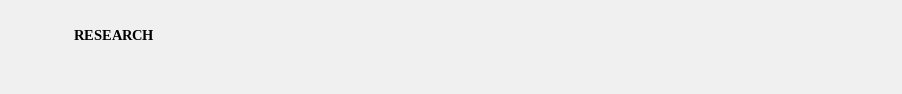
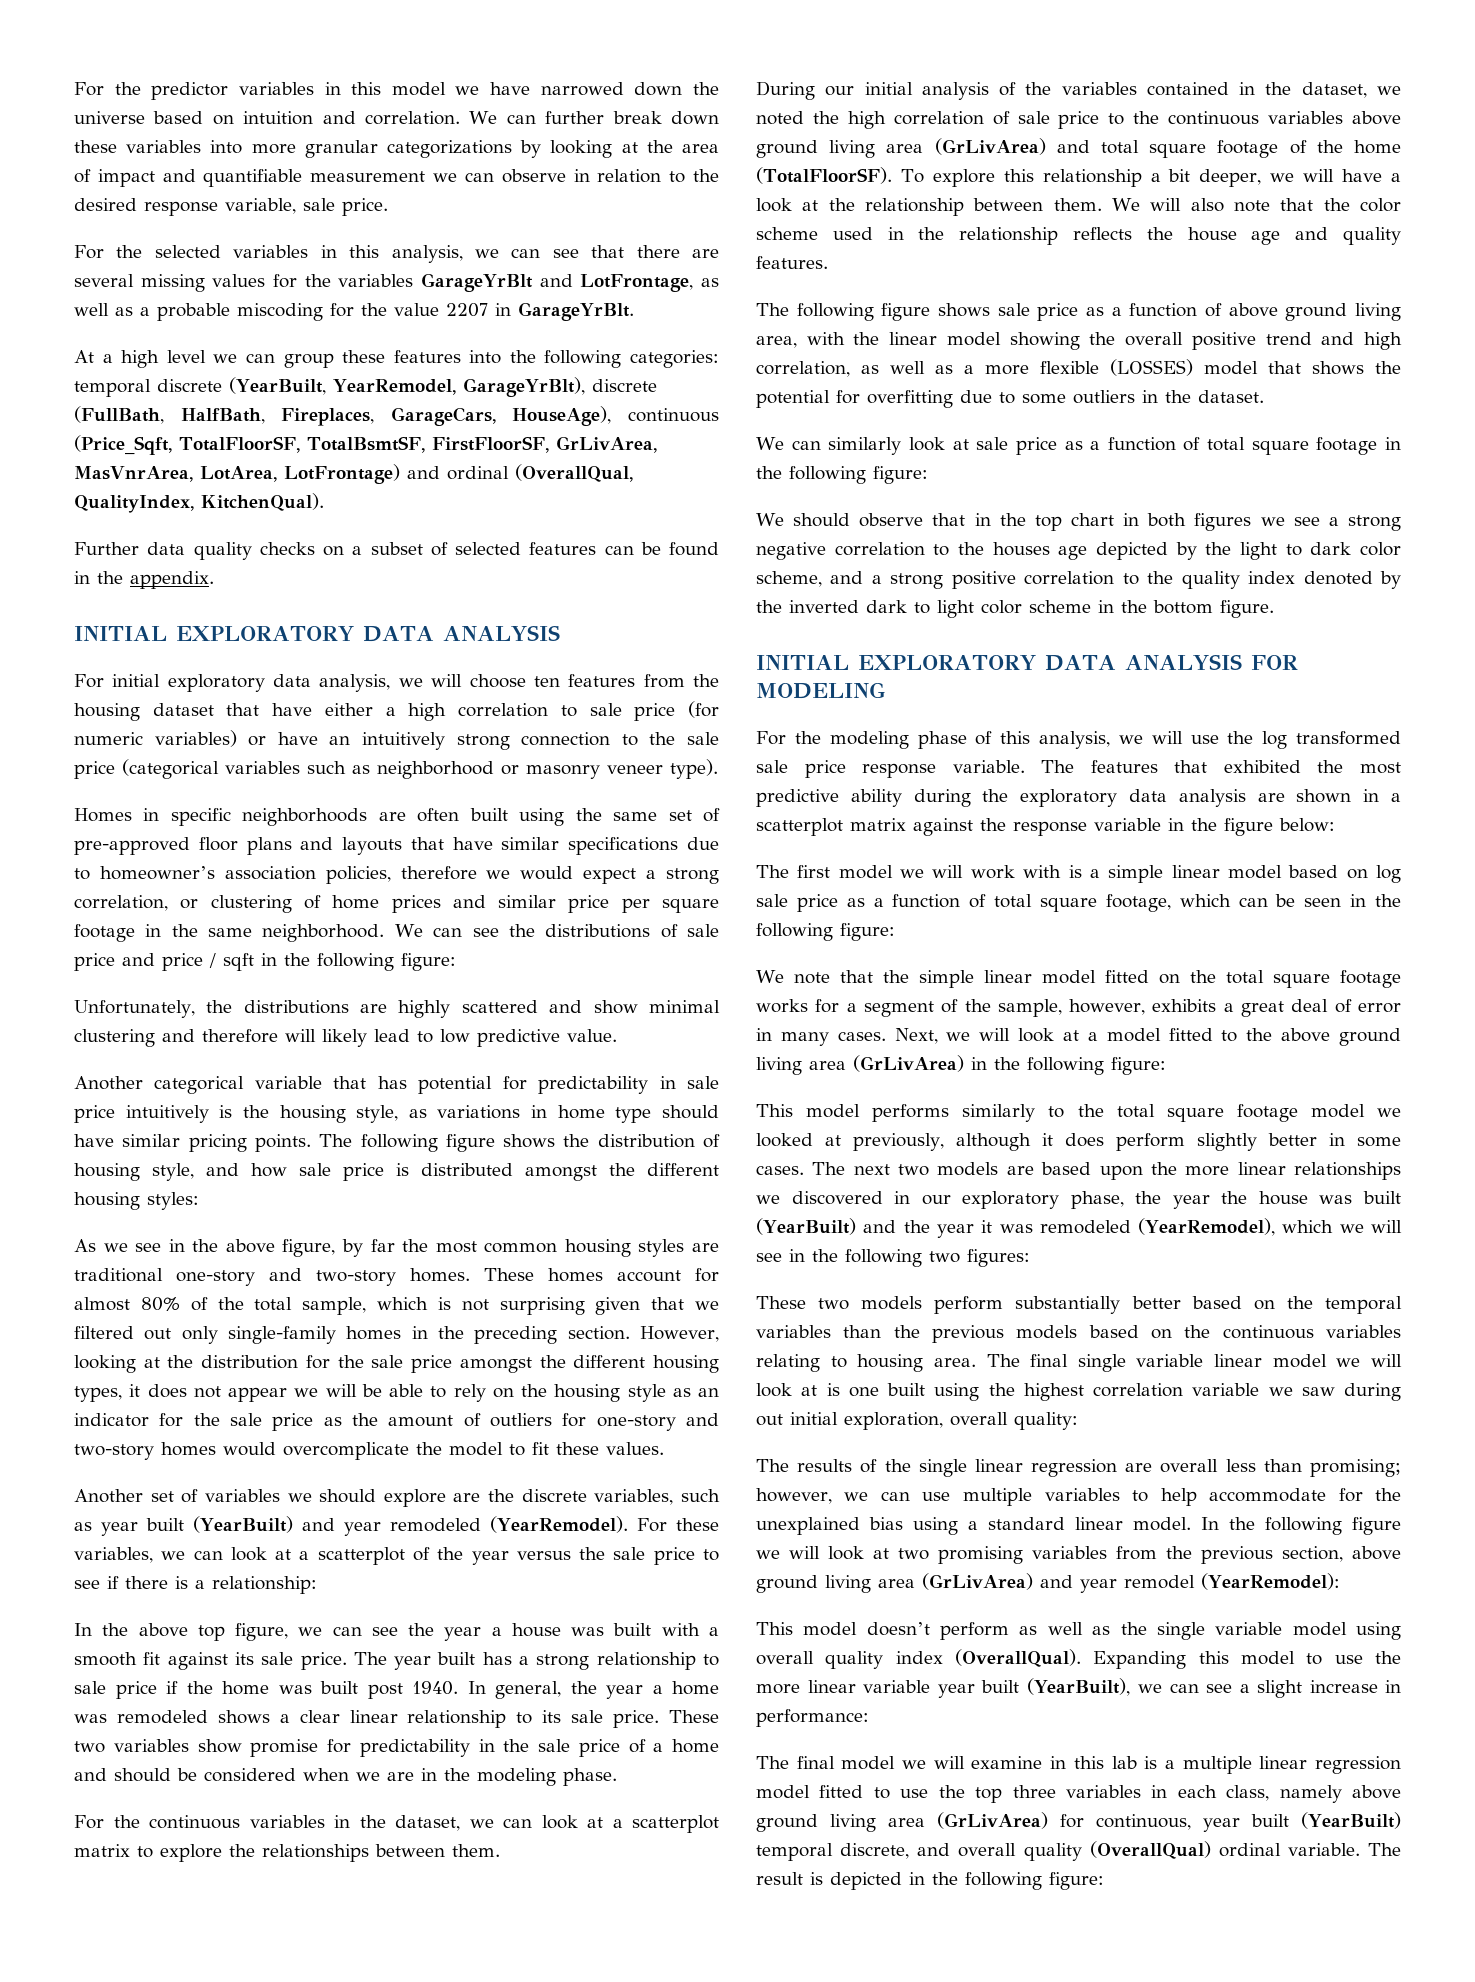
[74,30,154,40] RESEARCH -> [74,82,719,100] [74,111,719,125] [74,140,719,158] [74,169,720,187] [74,198,388,216] [74,245,719,263] [74,273,719,292] [74,302,634,321] [74,350,719,368] [74,377,657,397] [74,406,720,426] [74,435,657,455] [74,464,633,484] [74,493,324,513] [74,542,719,560] [74,571,214,589] [74,625,560,642] [74,674,720,692] [74,701,720,721] [74,730,720,750] [74,759,718,779] [74,808,720,826] [74,837,719,855] [74,866,720,884] [74,895,719,913] [74,924,719,942] [74,953,456,971] [74,1000,720,1018] [74,1029,617,1047] [74,1076,720,1094] [74,1105,719,1123] [74,1134,720,1152] [74,1163,719,1181] [74,1192,199,1210] [74,1239,719,1257] [74,1268,719,1286] [74,1297,719,1315] [74,1326,720,1344] [74,1355,720,1373] [74,1384,719,1402] [74,1413,719,1431] [74,1442,664,1460] [74,1489,720,1507] [74,1516,719,1536] [74,1547,720,1565] [74,1576,317,1594] [74,1623,719,1641] [74,1652,719,1670] [74,1681,719,1699] [74,1710,719,1728] [74,1739,719,1757] [74,1768,617,1786] [74,1815,719,1833] [74,1844,500,1862] [756,81,1401,100] [756,111,1401,129] [756,138,1401,158] [756,167,1401,187] [756,198,1401,216] [756,227,1401,245] [756,256,828,269] [756,303,1401,321] [756,332,1402,350] [756,359,1401,377] [756,390,1264,408] [756,437,1401,455] [756,466,928,484] [756,513,1401,531] [756,542,1401,560] [756,571,1401,589] [756,600,1274,618] [756,654,1298,671] [756,682,886,699] [756,731,1401,749] [756,760,1401,778] [756,789,1401,807] [756,818,1335,836] [756,865,1401,883] [756,894,1401,912] [756,923,895,941] [756,970,1401,988] [756,999,1401,1017] [756,1028,1401,1046] [756,1055,1166,1075] [756,1104,1401,1122] [756,1133,1401,1151] [756,1162,1401,1180] [756,1191,1401,1209] [756,1218,1402,1238] [756,1249,1030,1267] [756,1296,1402,1314] [756,1325,1401,1343] [756,1354,1402,1372] [756,1383,1401,1401] [756,1412,1078,1430] [756,1459,1401,1477] [756,1488,1401,1506] [756,1517,1401,1535] [756,1546,1401,1564] [756,1573,1340,1593] [756,1622,1401,1640] [756,1649,1401,1669] [756,1678,1401,1698] [756,1709,869,1727] [756,1756,1401,1774] [756,1785,1401,1803] [756,1812,1401,1832] [756,1841,1401,1861] [756,1872,1104,1890] For the predictor variables in this model we have narrowed down the universe based on intuition and correlation. We can further break down these variables into more granular categorizations by looking at the area of impact and quantifiable measurement we can observe in relation to the desired response variable, sale price. // For the selected variables in this analysis, we can see that there are several missing values for the variables GarageYrBlt and LotFrontage, as well as a probable miscoding for the value 2207 in GarageYrBlt. // At a high level we can group these features into the following categories: temporal discrete (YearBuilt, YearRemodel, GarageYrBlt), discrete (FullBath, HalfBath, Fireplaces, GarageCars, HouseAge), continuous (Price_Sqft, TotalFloorSF, TotalBsmtSF, FirstFloorSF, GrLivArea, MasVnrArea, LotArea, LotFrontage) and ordinal (OverallQual, QualityIndex, KitchenQual). // Further data quality checks on a subset of selected features can be found in the appendix. // INITIAL EXPLORATORY DATA ANALYSIS // For initial exploratory data analysis, we will choose ten features from the housing dataset that have either a high correlation to sale price (for numeric variables) or have an intuitively strong connection to the sale price (categorical variables such as neighborhood or masonry veneer type). // Homes in specific neighborhoods are often built using the same set of pre-approved floor plans and layouts that have similar specifications due to homeowner’s association policies, therefore we would expect a strong correlation, or clustering of home prices and similar price per square footage in the same neighborhood. We can see the distributions of sale price and price / sqft in the following figure: // Unfortunately, the distributions are highly scattered and show minimal clustering and therefore will likely lead to low predictive value. // Another categorical variable that has potential for predictability in sale price intuitively is the housing style, as variations in home type should have similar pricing points. The following figure shows the distribution of housing style, and how sale price is distributed amongst the different housing styles: // As we see in the above figure, by far the most common housing styles are traditional one-story and two-story homes. These homes account for almost 80% of the total sample, which is not surprising given that we filtered out only single-family homes in the preceding section. However, looking at the distribution for the sale price amongst the different housing types, it does not appear we will be able to rely on the housing style as an indicator for the sale price as the amount of outliers for one-story and two-story homes would overcomplicate the model to fit these values. // Another set of variables we should explore are the discrete variables, such as year built (YearBuilt) and year remodeled (YearRemodel). For these variables, we can look at a scatterplot of the year versus the sale price to see if there is a relationship: // In the above top figure, we can see the year a house was built with a smooth fit against its sale price. The year built has a strong relationship to sale price if the home was built post 1940. In general, the year a home was remodeled shows a clear linear relationship to its sale price. These two variables show promise for predictability in the sale price of a home and should be considered when we are in the modeling phase. // For the continuous variables in the dataset, we can look at a scatterplot matrix to explore the relationships between them. // During our initial analysis of the variables contained in the dataset, we noted the high correlation of sale price to the continuous variables above ground living area (GrLivArea) and total square footage of the home (TotalFloorSF). To explore this relationship a bit deeper, we will have a look at the relationship between them. We will also note that the color scheme used in the relationship reflects the house age and quality features. // The following figure shows sale price as a function of above ground living area, with the linear model showing the overall positive trend and high correlation, as well as a more flexible (LOSSES) model that shows the potential for overfitting due to some outliers in the dataset. // We can similarly look at sale price as a function of total square footage in the following figure: // We should observe that in the top chart in both figures we see a strong negative correlation to the houses age depicted by the light to dark color scheme, and a strong positive correlation to the quality index denoted by the inverted dark to light color scheme in the bottom figure. // INITIAL EXPLORATORY DATA ANALYSIS FOR MODELING // For the modeling phase of this analysis, we will use the log transformed sale price response variable. The features that exhibited the most predictive ability during the exploratory data analysis are shown in a scatterplot matrix against the response variable in the figure below: // The first model we will work with is a simple linear model based on log sale price as a function of total square footage, which can be seen in the following figure: // We note that the simple linear model fitted on the total square footage works for a segment of the sample, however, exhibits a great deal of error in many cases. Next, we will look at a model fitted to the above ground living area (GrLivArea) in the following figure: // This model performs similarly to the total square footage model we looked at previously, although it does perform slightly better in some cases. The next two models are based upon the more linear relationships we discovered in our exploratory phase, the year the house was built (YearBuilt) and the year it was remodeled (YearRemodel), which we will see in the following two figures: // These two models perform substantially better based on the temporal variables than the previous models based on the continuous variables relating to housing area. The final single variable linear model we will look at is one built using the highest correlation variable we saw during out initial exploration, overall quality: // The results of the single linear regression are overall less than promising; however, we can use multiple variables to help accommodate for the unexplained bias using a standard linear model. In the following figure we will look at two promising variables from the previous section, above ground living area (GrLivArea) and year remodel (YearRemodel): // This model doesn’t perform as well as the single variable model using overall quality index (OverallQual). Expanding this model to use the more linear variable year built (YearBuilt), we can see a slight increase in performance: // The final model we will examine in this lab is a multiple linear regression model fitted to use the top three variables in each class, namely above ground living area (GrLivArea) for continuous, year built (YearBuilt) temporal discrete, and overall quality (OverallQual) ordinal variable. The result is depicted in the following figure:

